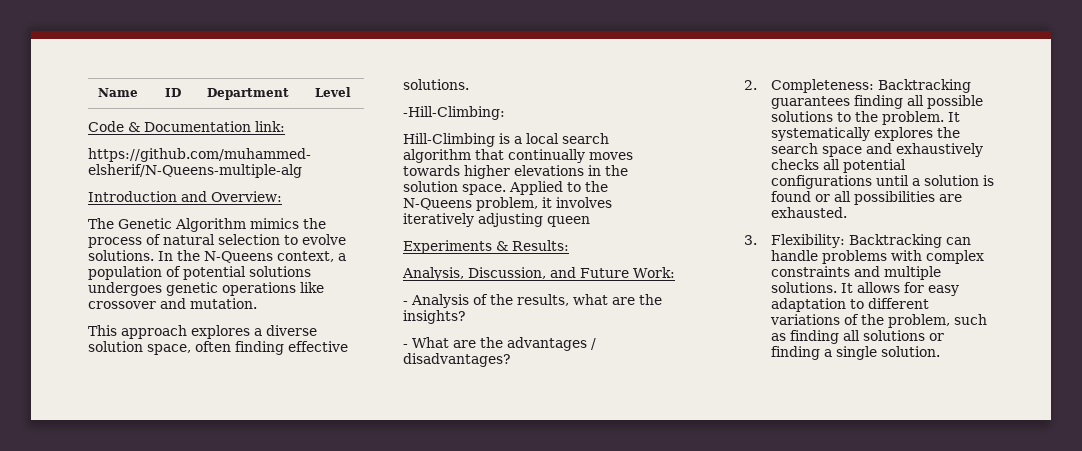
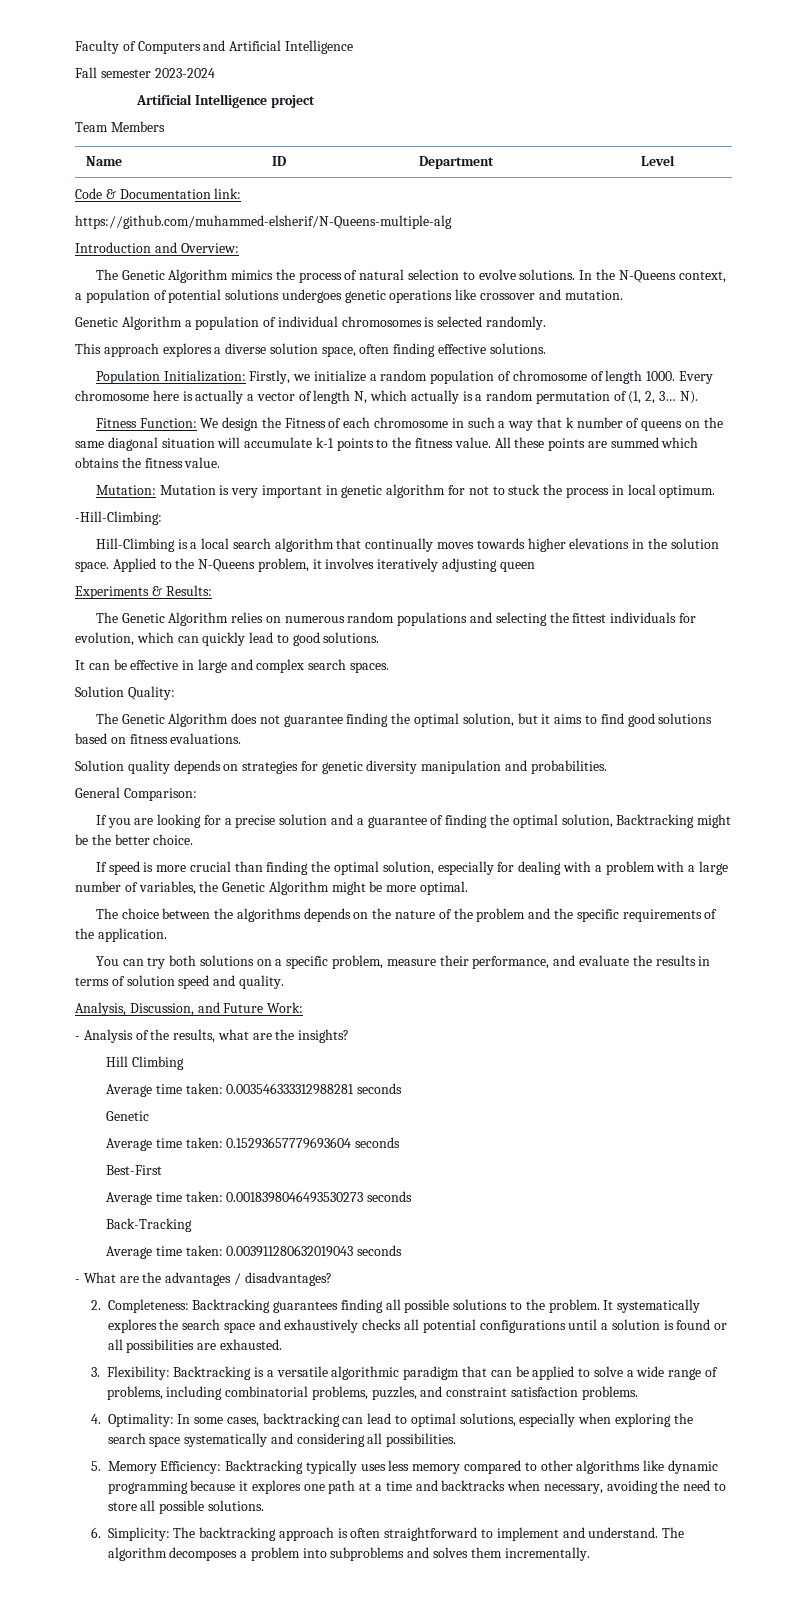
(97, 92) none -> [75,40,353,54] [75,67,215,78] [136,94,315,108] [75,121,165,132] Faculty of Computers and Artificial Intelligence // Fall semester 2023-2024 // Artificial Intelligence project // Team Members //
(257, 303) none -> [75,316,547,330] // Genetic Algorithm a population of individual chromosomes is selected randomly.
(469, 84) none -> [95,370,713,384] [75,390,698,404] [95,417,723,431] [75,437,699,451] [75,457,221,468] [95,484,716,498] // Population Initialization: Firstly, we initialize a random population of chromosome of length 1000. Every chromosome here is actually a vector of length N, which actually is a random permutation of (1, 2, 3… N). // Fitness Function: We design the Fitness of each chromosome in such a way that k number of queens on the same diagonal situation will accumulate k-1 points to the fitness value. All these points are summed which obtains the fitness value. // Mutation: Mutation is very important in genetic algorithm for not to stuck the process in local optimum.
(569, 245) none -> [95,612,696,626] [75,632,380,646] [75,659,390,673] [75,686,175,700] [95,713,713,727] [75,733,242,744] [75,760,607,774] [75,787,197,801] [95,814,732,828] [75,834,194,845] [95,861,728,875] [75,881,469,895] [95,908,718,922] [75,928,167,942] [95,955,711,969] [75,975,284,989] // The Genetic Algorithm relies on numerous random populations and selecting the fittest individuals for evolution, which can quickly lead to good solutions. // It can be effective in large and complex search spaces. // Solution Quality: // The Genetic Algorithm does not guarantee finding the optimal solution, but it aims to find good solutions based on fitness evaluations. // Solution quality depends on strategies for genetic diversity manipulation and probabilities. // General Comparison: // If you are looking for a precise solution and a guarantee of finding the optimal solution, Backtracking might be the better choice. // If speed is more crucial than finding the optimal solution, especially for dealing with a problem with a large number of variables, the Genetic Algorithm might be more optimal. // The choice between the algorithms depends on the nature of the problem and the specific requirements of the application. // You can try both solutions on a specific problem, measure their performance, and evaluate the results in terms of solution speed and quality.
(466, 317) none -> [106,1056,184,1070] [106,1083,403,1097] [106,1111,150,1121] [106,1137,401,1151] [106,1165,163,1175] [106,1191,413,1205] [106,1218,193,1232] [106,1245,403,1259] // Hill Climbing // Average time taken: 0.003546333312988281 seconds // Genetic // Average time taken: 0.15293657779693604 seconds // Best-First // Average time taken: 0.0018398046493530273 seconds // Back-Tracking // Average time taken: 0.003911280632019043 seconds
[945,237,971,245] [770,250,984,264] [770,266,941,280] [770,282,959,296] [770,298,929,312] [769,314,987,328] [770,330,944,344] [770,346,940,360] can handle problems with complex constraints and multiple solutions. It allows for easy adaptation to different variations of the problem, such as finding all solutions or finding a single solution. -> [254,1366,718,1380] [106,1386,638,1400] [90,1413,693,1427] [107,1433,457,1447] [90,1460,718,1474] [107,1480,726,1494] [107,1500,264,1514] [90,1527,685,1541] [107,1547,590,1561] is a versatile algorithmic paradigm that can be applied to solve a wide range of problems, including combinatorial problems, puzzles, and constraint satisfaction problems. // 4. Optimality: In some cases, backtracking can lead to optimal solutions, especially when exploring the search space systematically and considering all possibilities. // 5. Memory Efficiency: Backtracking typically uses less memory compared to other algorithms like dynamic programming because it explores one path at a time and backtracks when necessary, avoiding the need to store all possible solutions. // 6. Simplicity: The backtracking approach is often straightforward to implement and understand. The algorithm decomposes a problem into subproblems and solves them incrementally.

